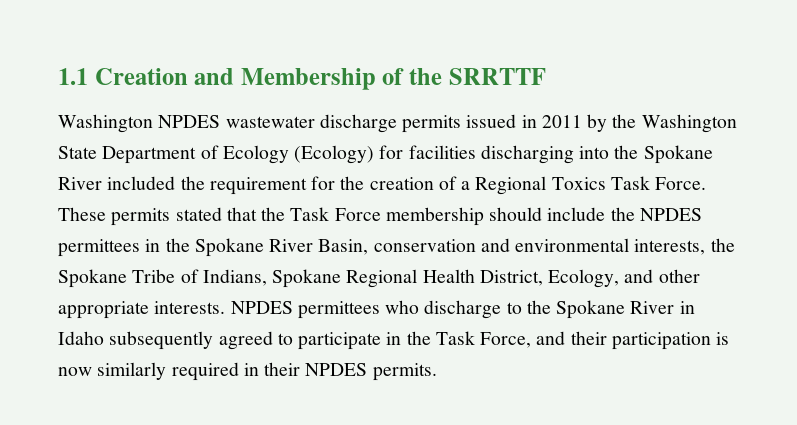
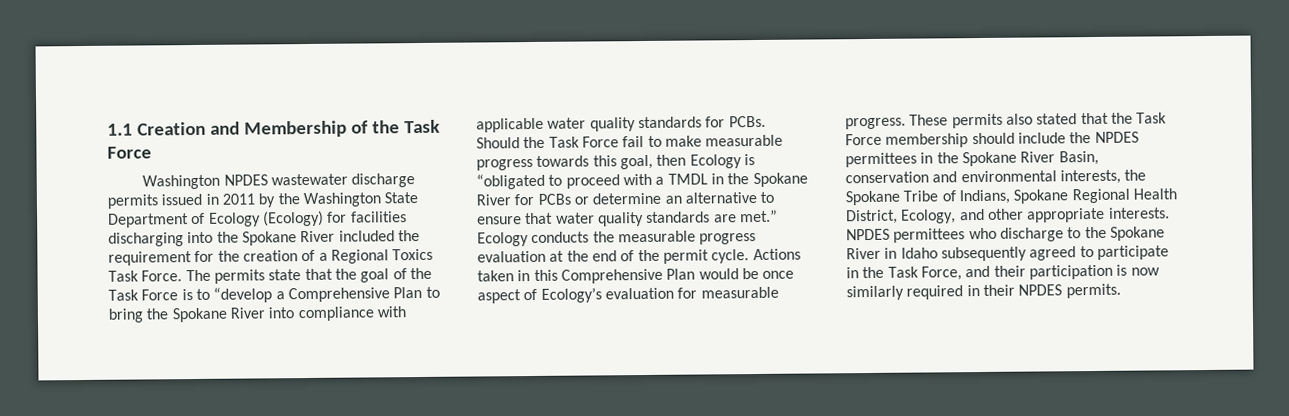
[448,68,546,85] SRRTTF -> [403,119,440,134] [107,146,152,159] Task Force
(707, 183) none -> [185,267,432,284] [108,286,440,303] [108,306,406,323] [476,115,766,133] [476,134,784,149] [476,154,755,171] [476,172,808,190] [476,191,775,206] [477,209,778,227] [477,230,757,247] [477,248,801,264] [477,267,795,284] [477,286,779,304] [845,117,906,130] The permits state that the goal of the Task Force is to “develop a Comprehensive Plan to bring the Spokane River into compliance with applicable water quality standards for PCBs. Should the Task Force fail to make measurable progress towards this goal, then Ecology is “obligated to proceed with a TMDL in the Spokane River for PCBs or determine an alternative to ensure that water quality standards are met.” Ecology conducts the measurable progress evaluation at the end of the permit cycle. Actions taken in this Comprehensive Plan would be once aspect of Ecology’s evaluation for measurable progress.
(171, 217) none -> [1005,113,1033,125] also

